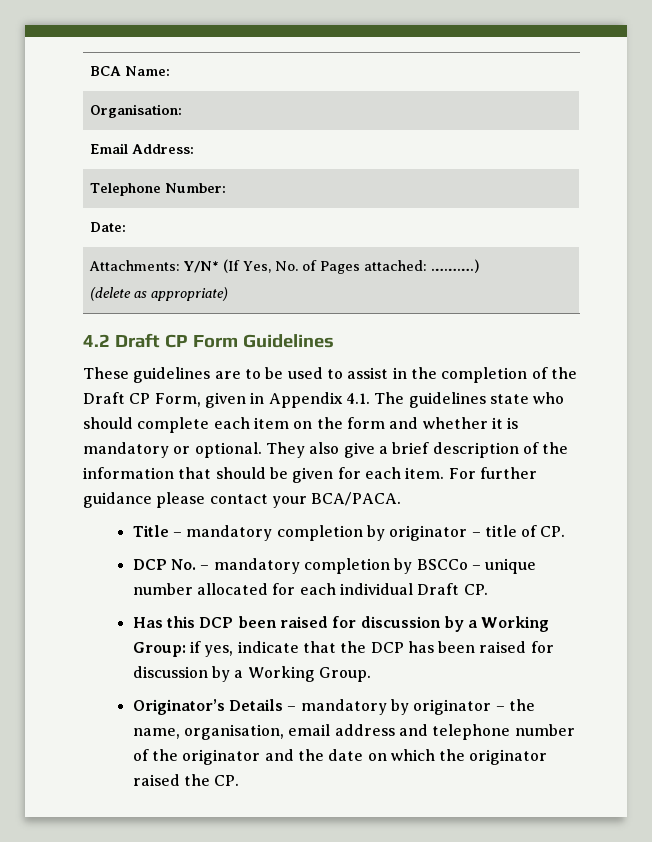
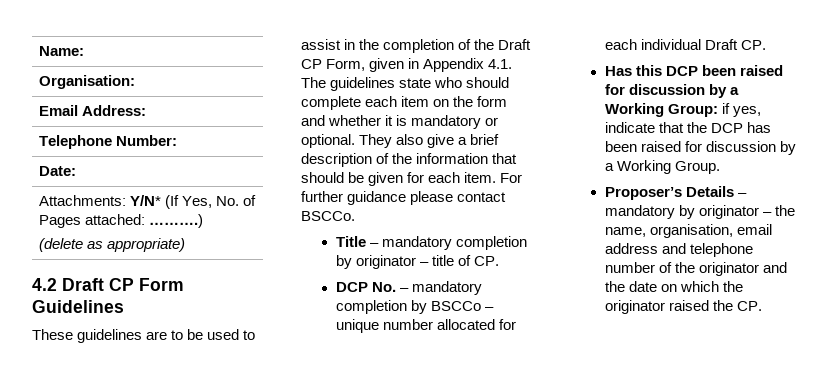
[89,66,121,76] BCA -> (39, 51) none
[271,492,402,508] your BCA/PACA. -> [301,211,355,221] BSCCo.
[132,699,225,715] Originator’s -> [604,187,682,200] Proposer’s

